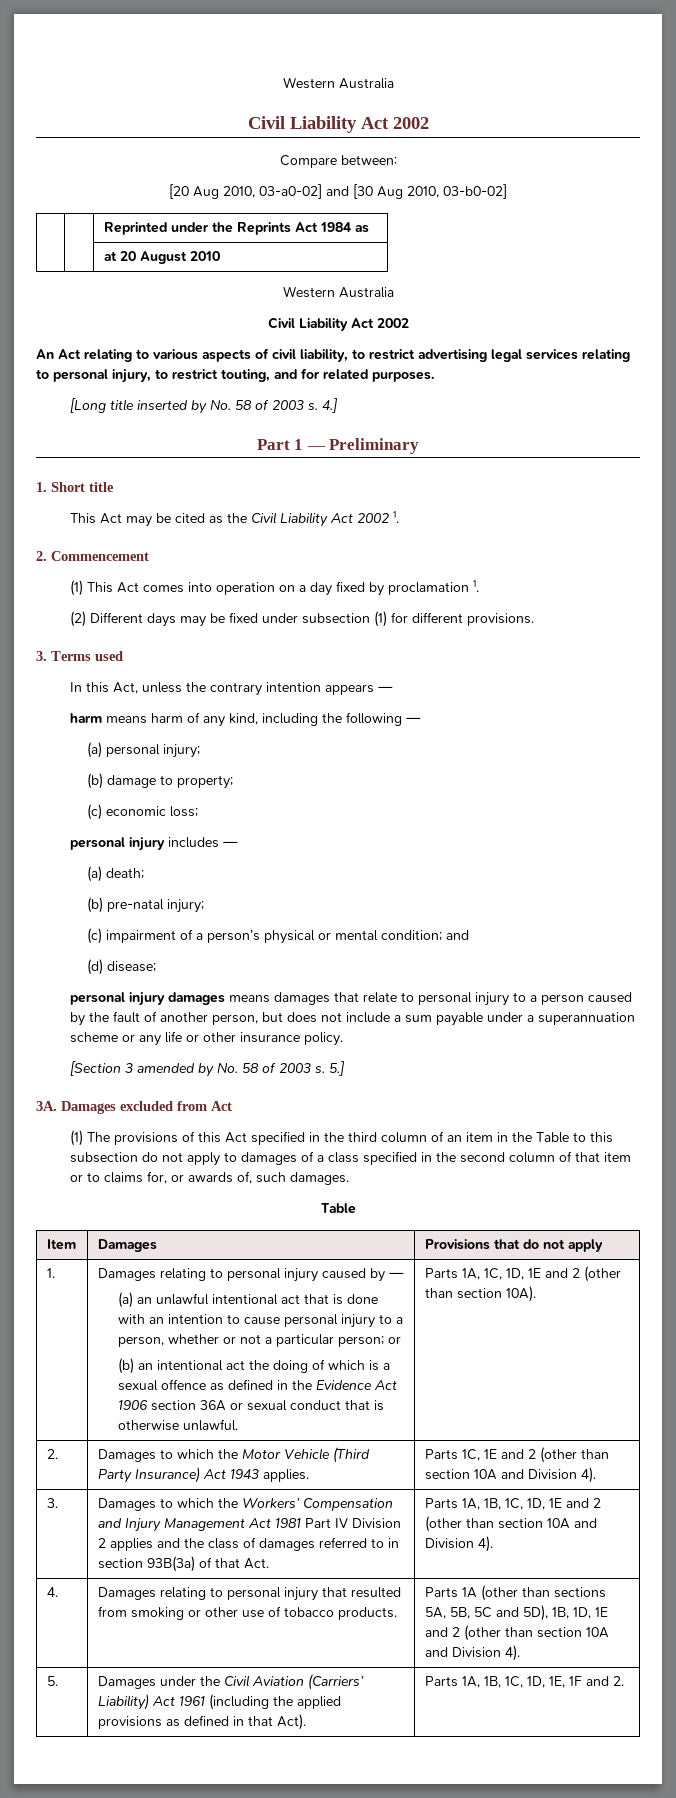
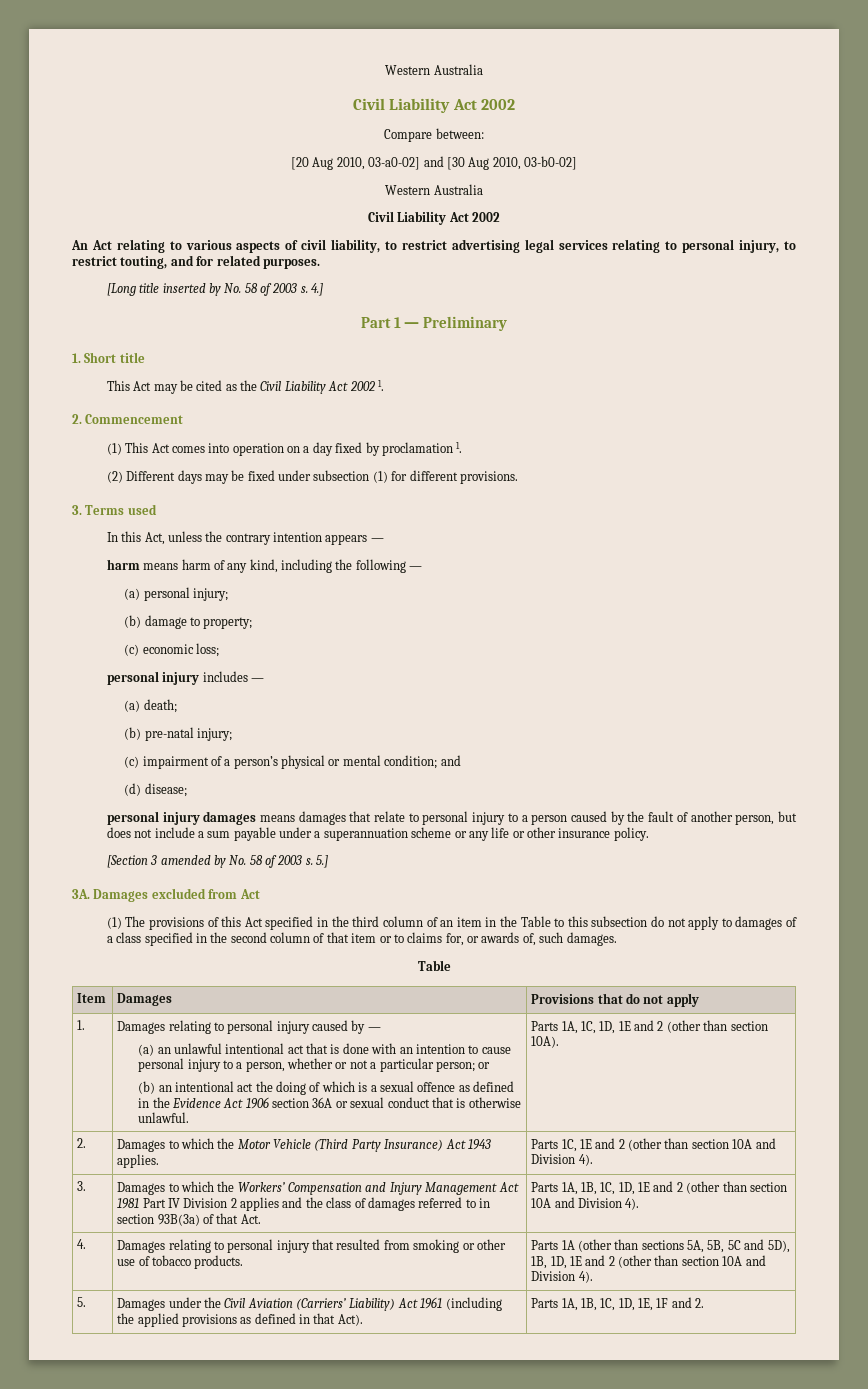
[103,222,369,235] [103,251,220,264] // | | Reprinted under the Reprints Act 1984 as // | | at 20 August 2010 -> (577, 163) none

